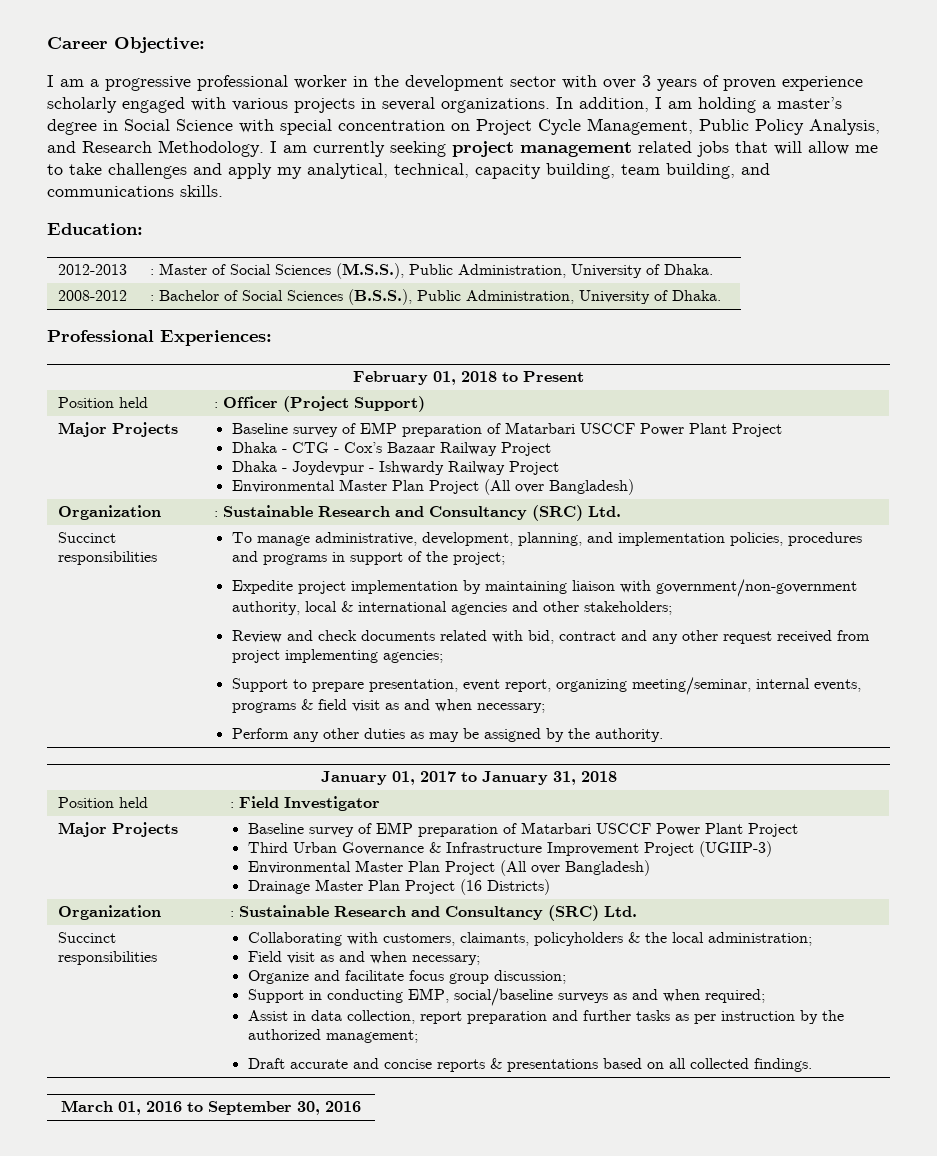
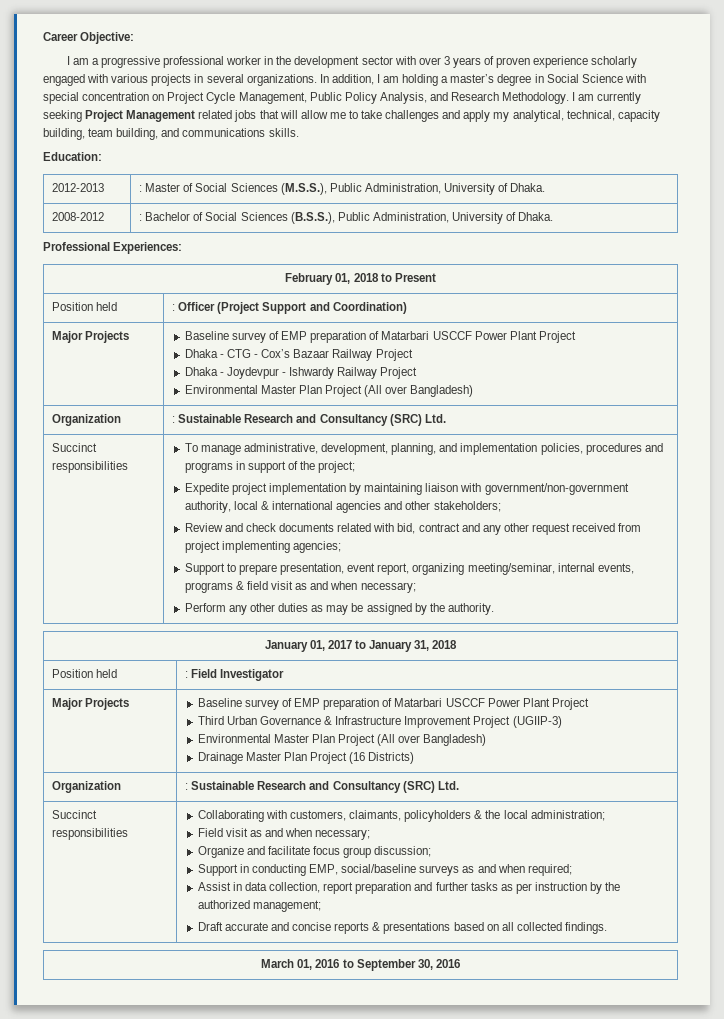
[452,141,632,157] project management -> [85,110,196,122] Project Management
[354,396,426,412] Support) -> [262,302,407,314] Support and Coordination)

